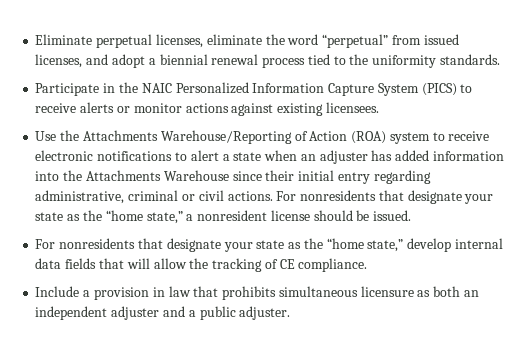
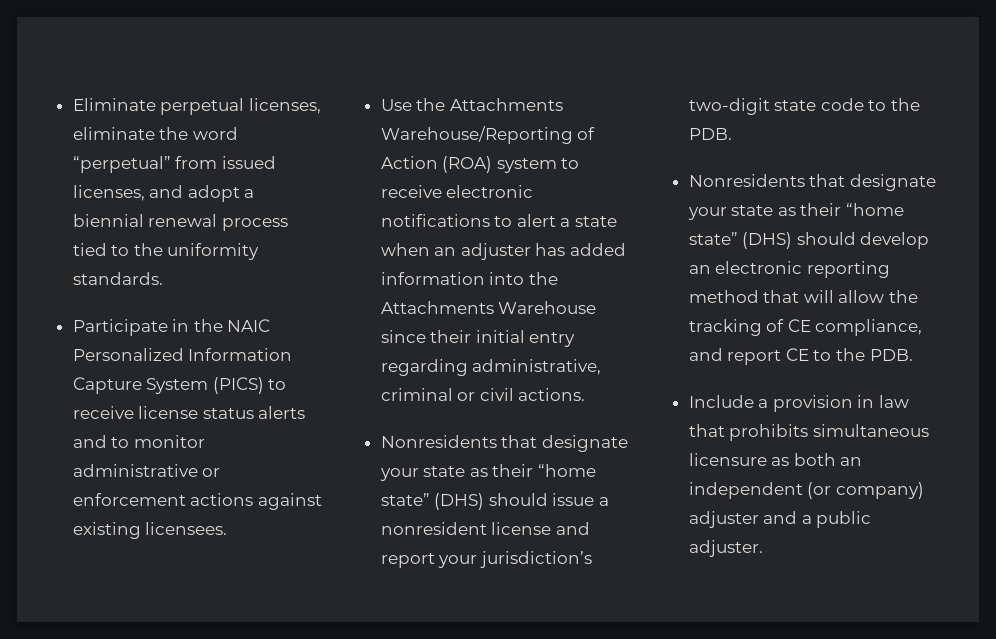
[80,102,182,113] alerts or monitor -> [138,406,306,419] [72,435,205,448] [72,464,221,477] [72,493,186,506] license status alerts and to monitor administrative or enforcement
[276,190,494,204] [35,210,412,224] [35,238,503,252] [35,258,97,269] For nonresidents that designate your state as the “home state,” a nonresident license should be issued. // For nonresidents that designate your state as the “home state,” develop internal data fields -> [380,435,628,452] [379,464,597,481] [380,493,610,510] [380,522,590,535] [380,551,592,568] [688,98,921,115] [688,128,732,140] [688,174,936,191] [687,203,905,220] [688,232,930,249] [688,261,890,278] [688,290,759,303] // Nonresidents that designate your state as their “home state” (DHS) should issue a nonresident license and report your jurisdiction’s two-digit state code to the PDB. // Nonresidents that designate your state as their “home state” (DHS) should develop an electronic reporting method
[298,258,368,272] compliance. -> [815,319,923,336] [688,348,913,365] compliance, and report CE to the PDB.
(108, 313) none -> [807,482,924,499] (or company)

